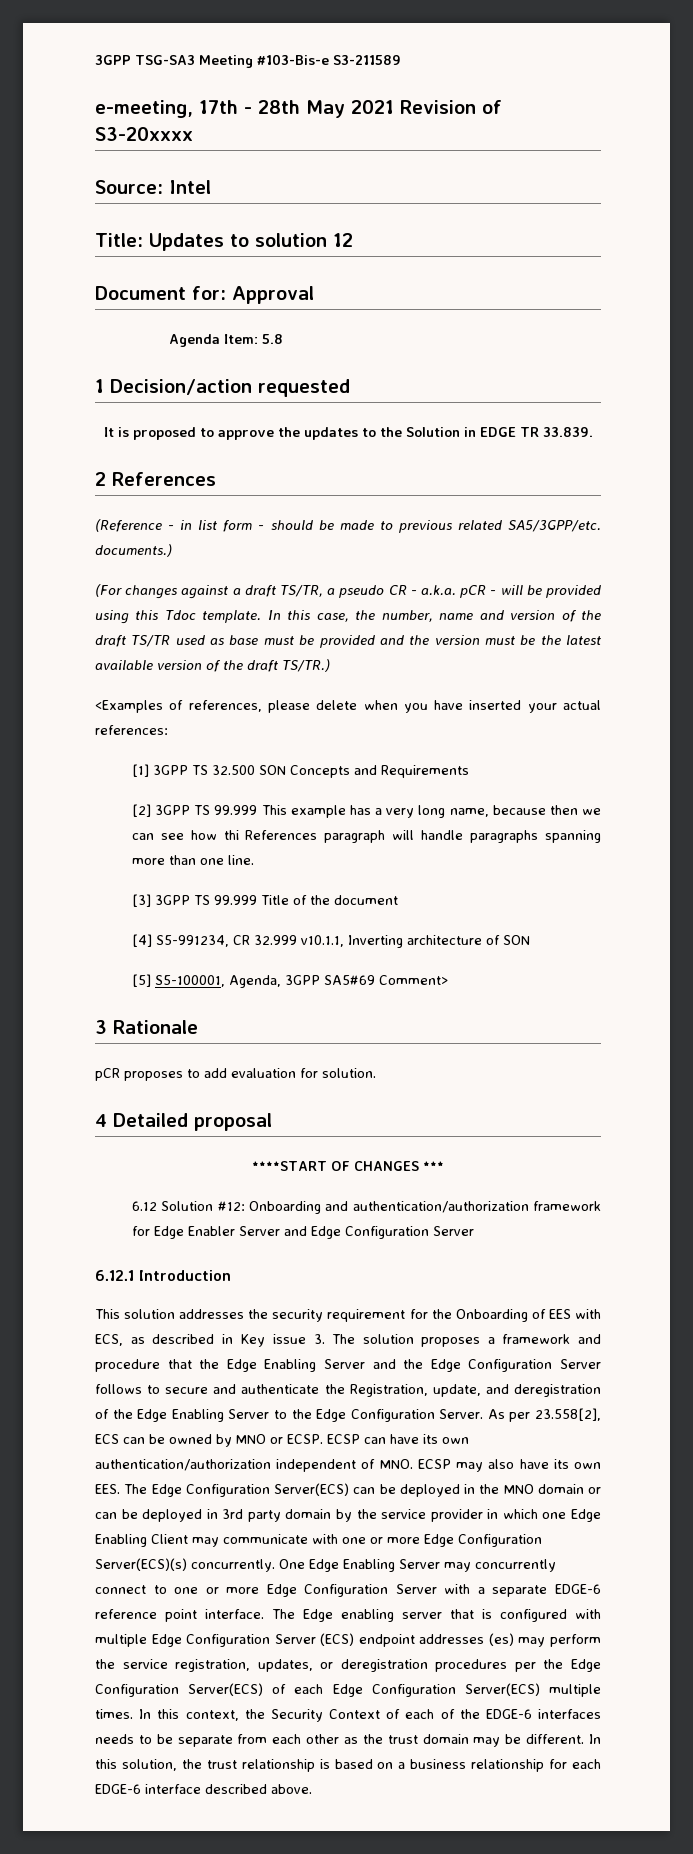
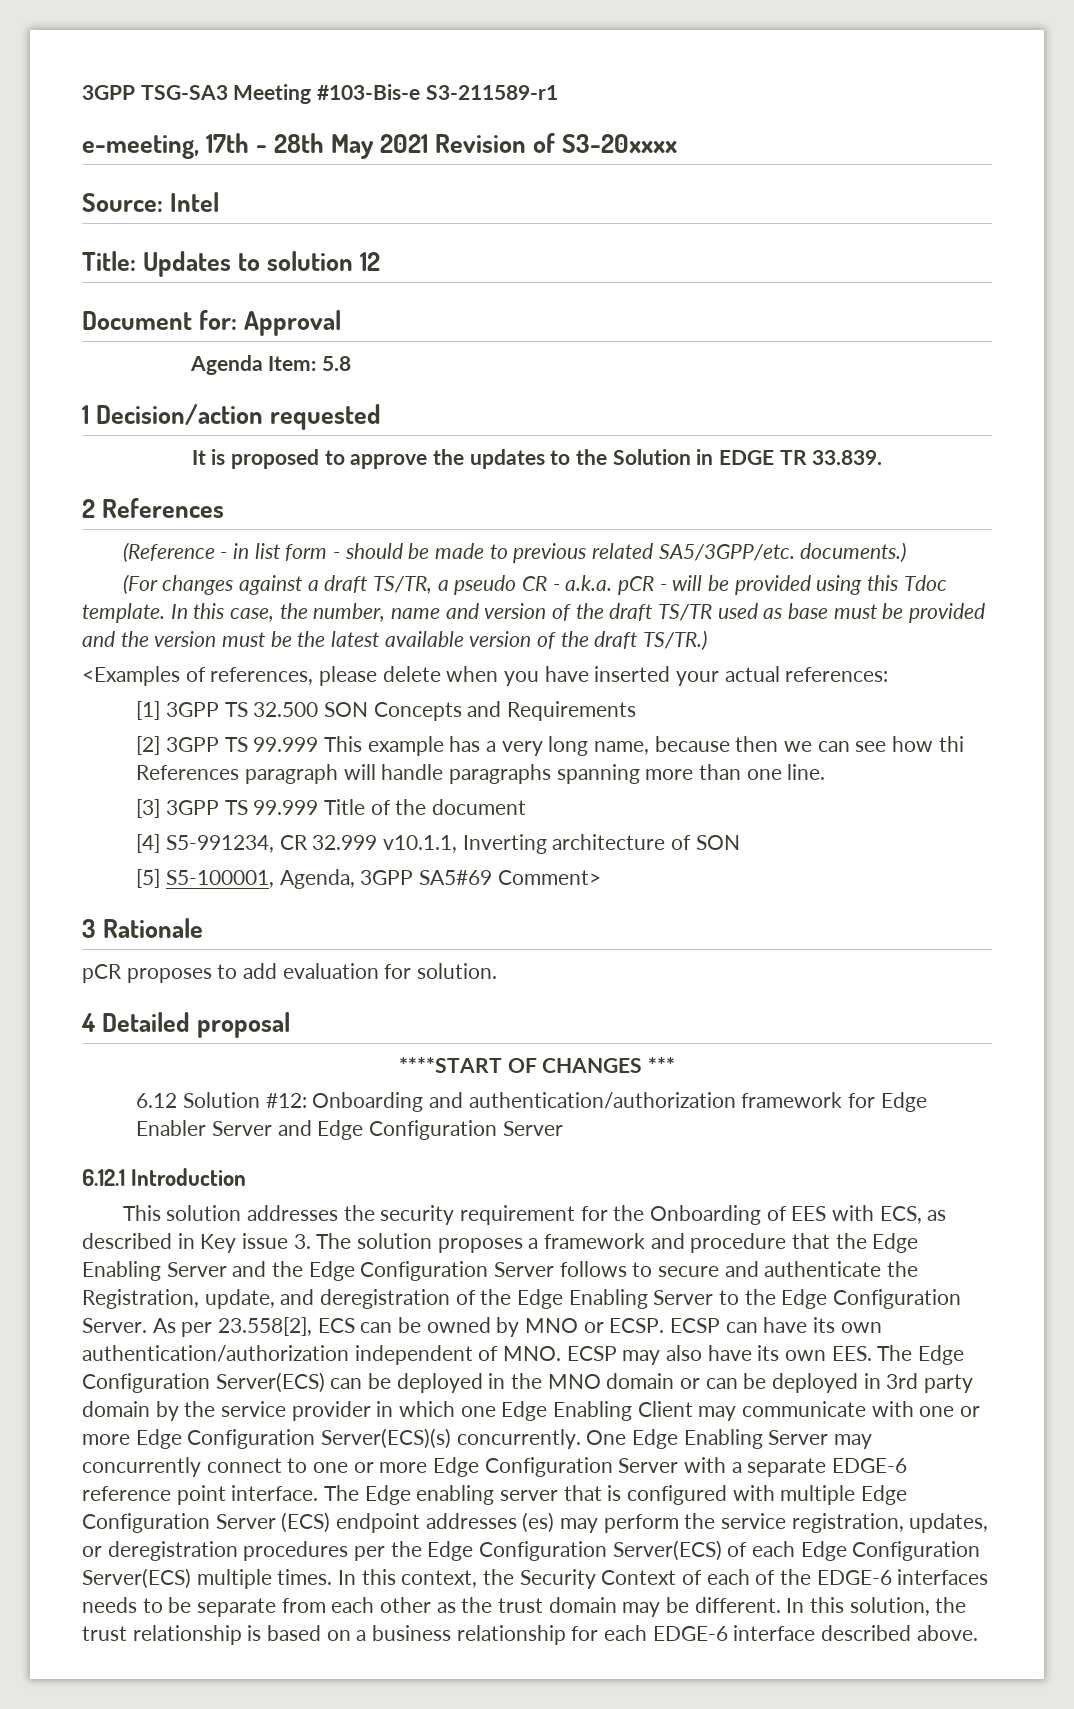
[333,55,401,65] S3-211589 -> [425,85,558,100] S3-211589-r1

